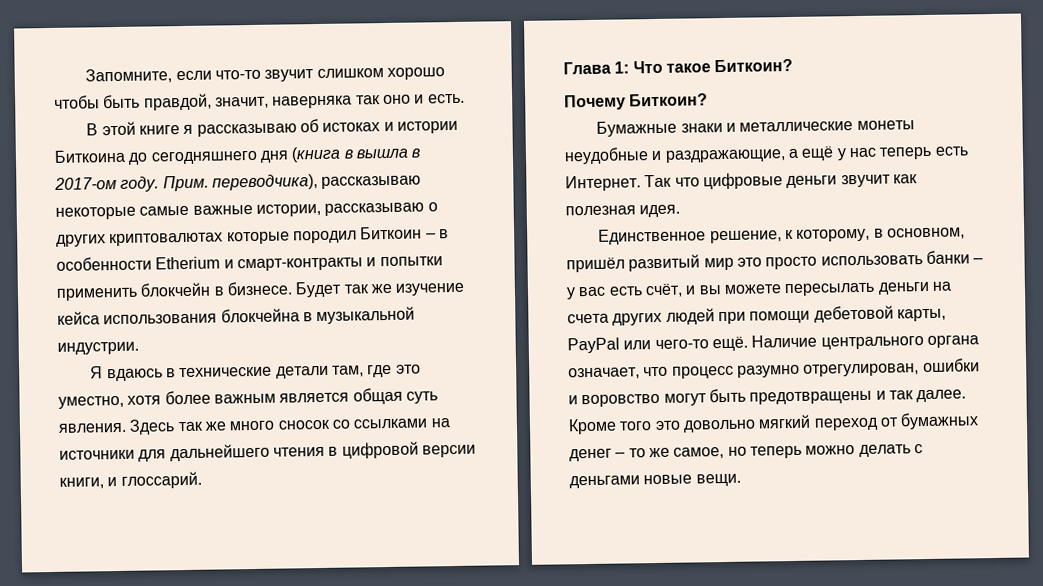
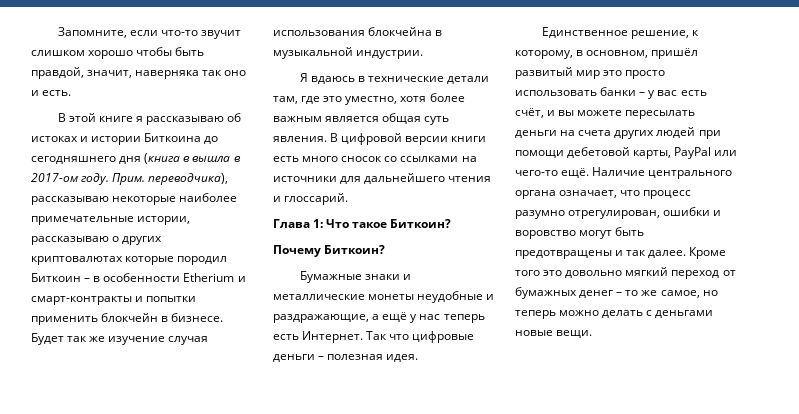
[139,204,253,216] самые важные -> [179,193,238,202] [31,216,134,225] наиболее примечательные
[57,311,100,325] кейса -> [168,336,209,345] случая
[129,419,227,435] Здесь так же -> [330,133,487,145] [273,156,299,162] В цифровой версии книги есть
[328,441,476,459] [59,477,104,489] в цифровой версии книги, -> (492, 179) none
[840,174,918,188] звучит как -> [318,356,325,360] –

